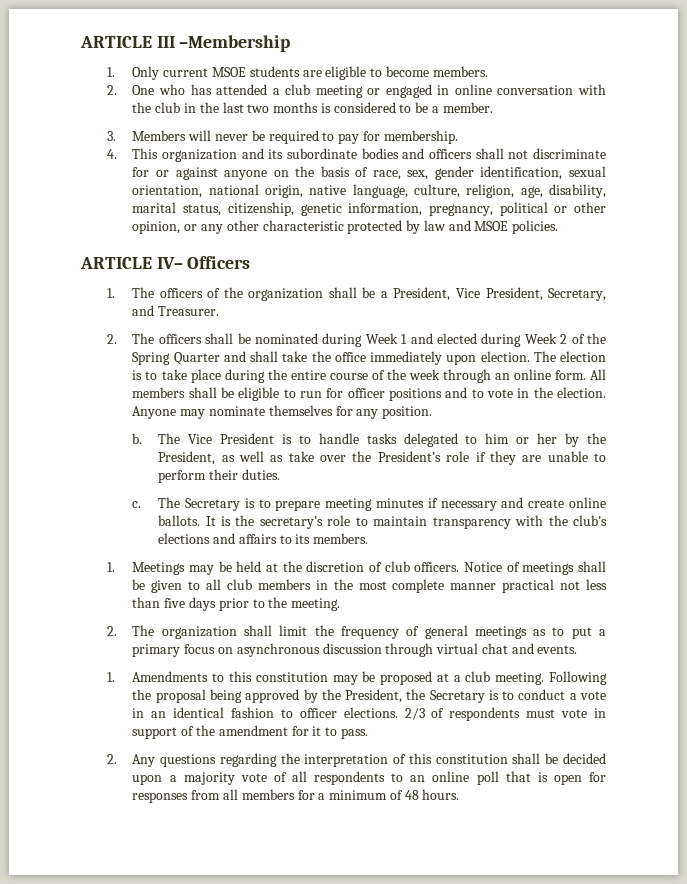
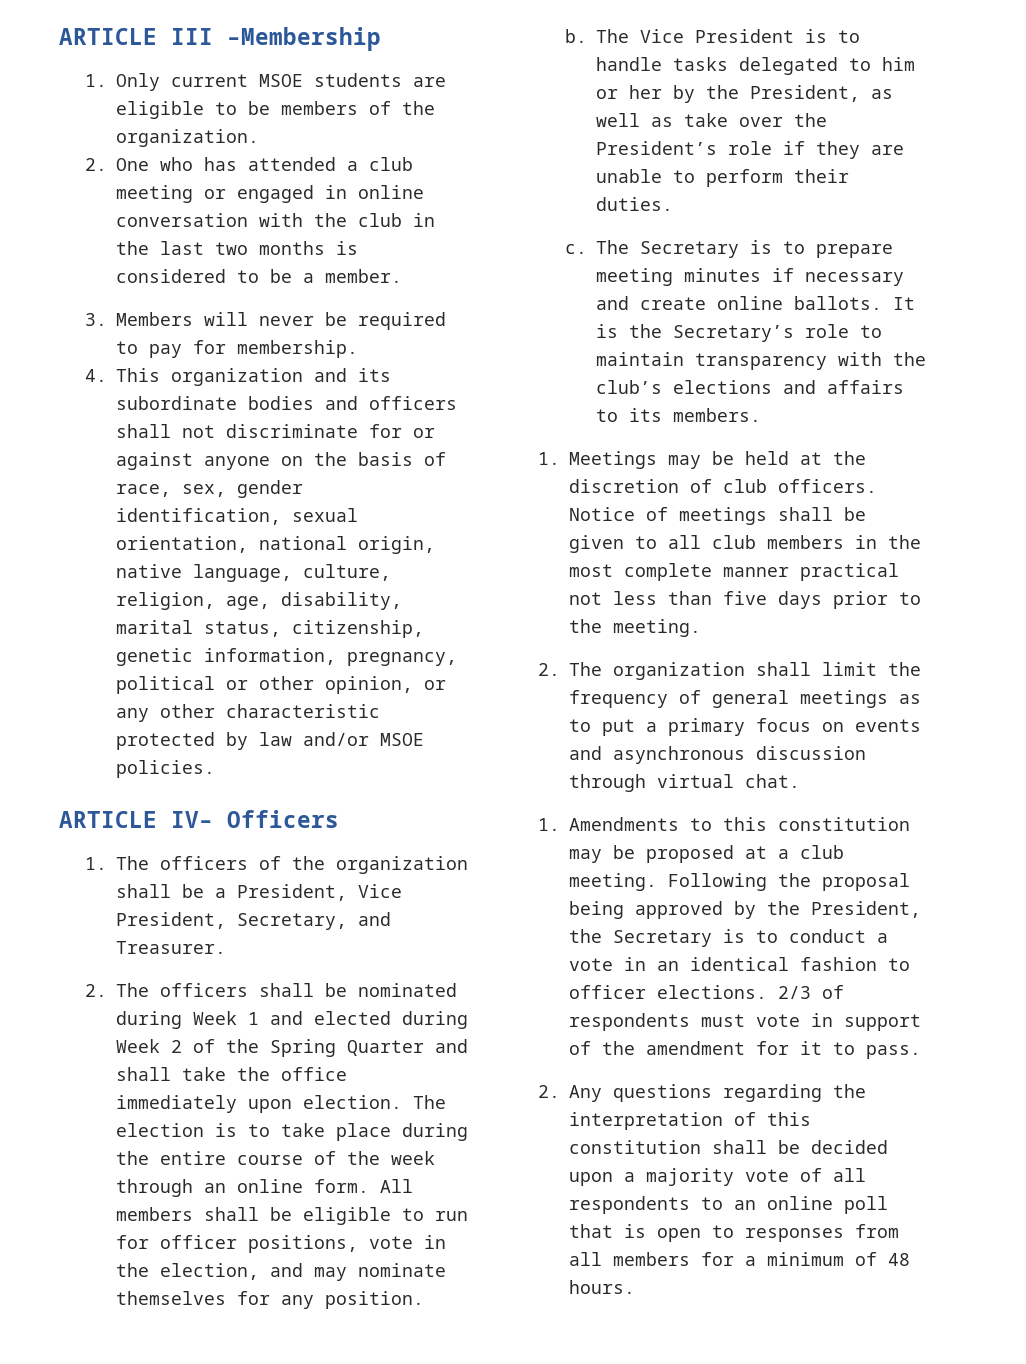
[385,66,488,77] become members. -> [248,101,436,115] [116,129,260,147] be members of the organization.
[448,220,471,231] and -> [303,732,370,746] and/or
[389,387,484,401] positions and to -> [248,1235,359,1253] positions,
[557,387,606,398] [132,406,177,419] election. Anyone -> [160,1263,304,1280] election, and
[259,516,323,529] secretary’s -> [672,325,794,342] Secretary’s
(234, 650) none -> [855,719,922,732] [569,746,603,760] events and
[481,643,578,654] chat and events. -> [745,774,801,788] chat.
[588,772,606,782] for -> [712,1225,735,1238] to

